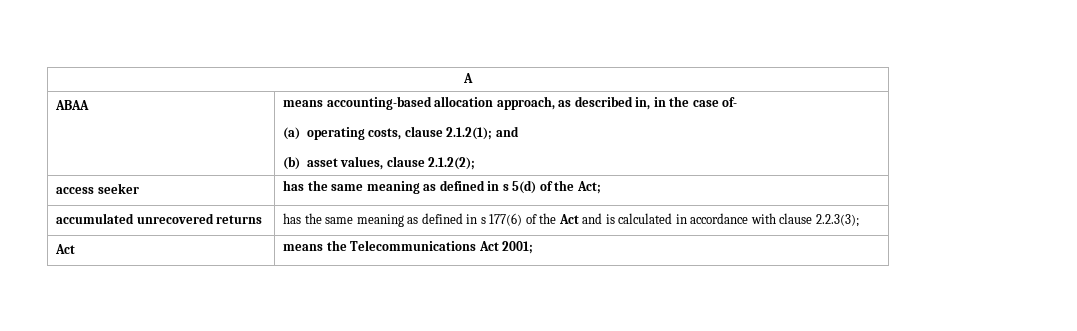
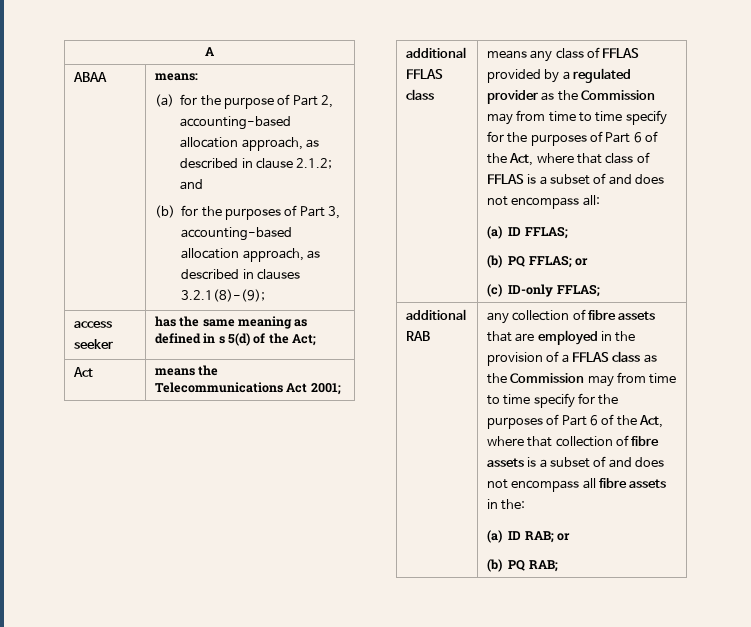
[283,96,738,110] [283,126,519,140] [283,156,476,170] means accounting-based allocation approach, as described in, in the case of- // (a) operating costs, clause 2.1.2(1); and // (b) asset values, clause 2.1.2(2); -> [154,73,198,81] [154,94,334,109] [180,116,292,130] [180,137,319,151] [180,158,333,169] [180,179,204,190] [154,205,341,220] [181,227,293,241] [181,248,320,262] [181,269,300,280] [181,289,266,302] means: // (a) for the purpose of Part 2, accounting-based allocation approach, as described in clause 2.1.2; and // (b) for the purposes of Part 3, accounting-based allocation approach, as described in clauses 3.2.1(8)-(9);
[56,213,263,224] [283,213,859,227] // accumulated unrecovered returns | has the same meaning as defined in s 177(6) of the Act and is calculated in accordance with clause 2.2.3(3); -> (317, 340) none
(534, 247) none -> [405,47,466,58] [405,69,443,79] [405,89,434,100] [486,47,640,62] [486,68,632,83] [486,90,656,104] [486,110,667,125] [486,131,659,146] [486,152,650,166] [486,173,665,185] [486,195,600,209] [486,226,568,239] [486,255,588,268] [486,284,600,297] [405,309,466,320] [405,331,430,341] [486,309,656,324] [486,330,636,345] [486,351,657,366] [486,372,677,387] [486,393,619,408] [486,414,664,429] [486,435,660,447] [486,456,665,468] [486,478,667,492] [486,499,526,510] [486,530,570,543] [486,559,558,572] // additional FFLAS class | means any class of FFLAS provided by a regulated provider as the Commission may from time to time specify for the purposes of Part 6 of the Act, where that class of FFLAS is a subset of and does not encompass all: // (a) ID FFLAS; // (b) PQ FFLAS; or // (c) ID-only FFLAS; // additional RAB | any collection of fibre assets that are employed in the provision of a FFLAS class as the Commission may from time to time specify for the purposes of Part 6 of the Act, where that collection of fibre assets is a subset of and does not encompass all fibre assets in the: // (a) ID RAB; or // (b) PQ RAB;

